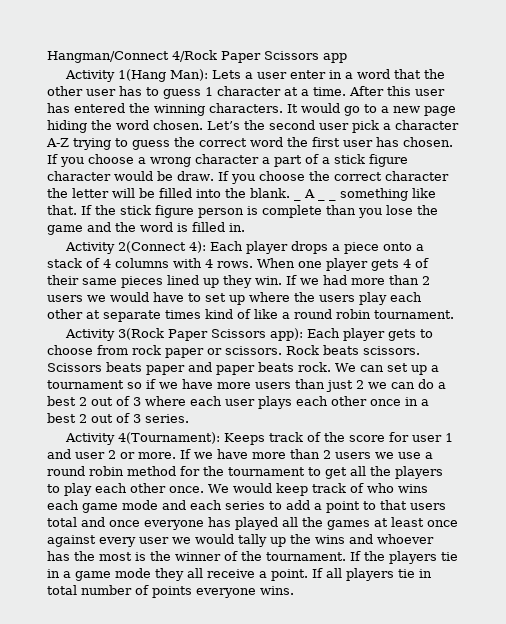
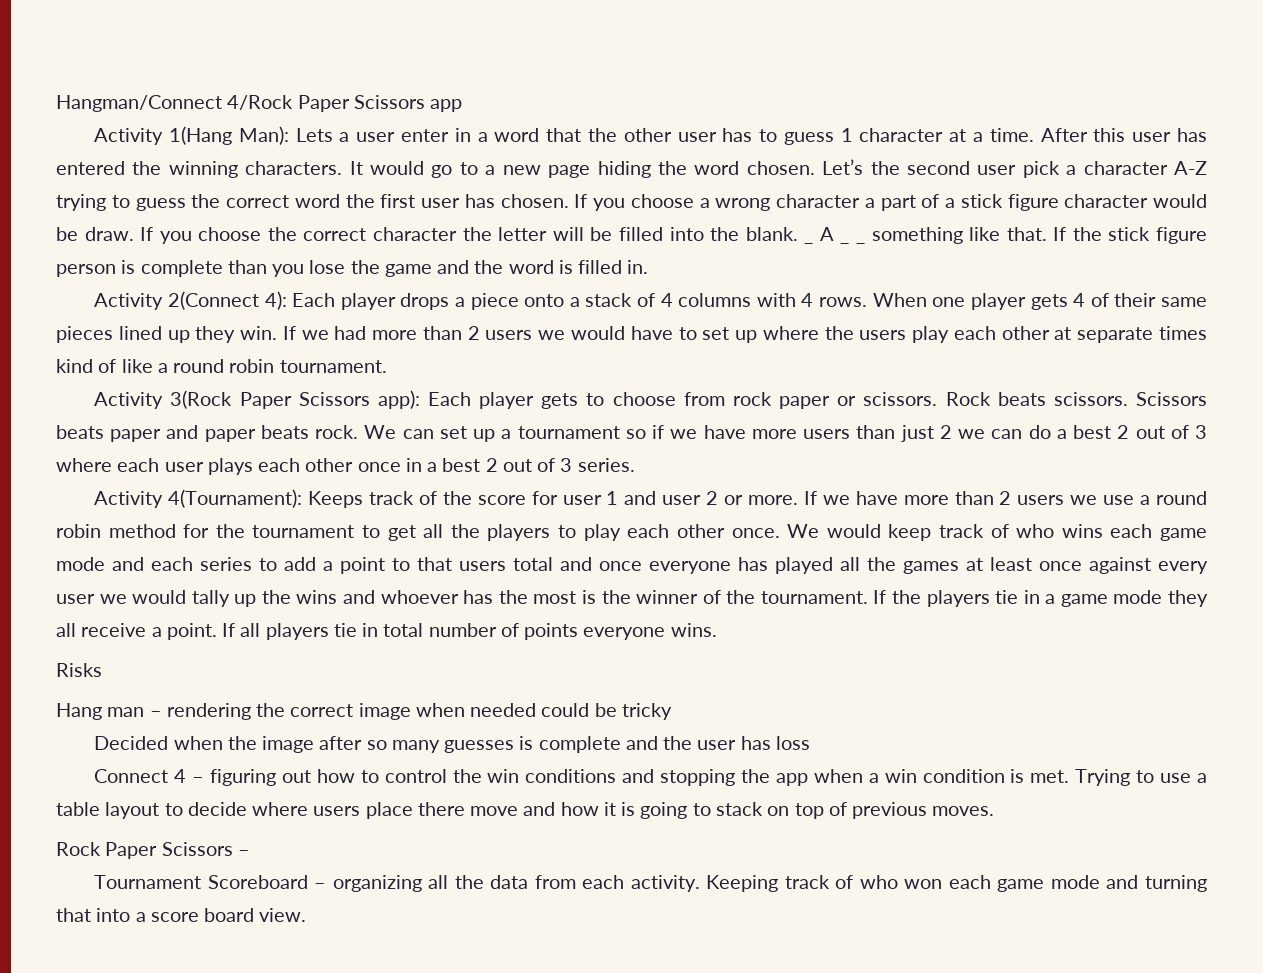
(294, 590) none -> [56,663,102,677] [56,703,672,720] [94,736,810,753] [94,769,1208,786] [56,802,995,819] [56,842,250,859] [94,875,1207,892] [56,908,307,922] // Risks // Hang man – rendering the correct image when needed could be tricky // Decided when the image after so many guesses is complete and the user has loss // Connect 4 – figuring out how to control the win conditions and stopping the app when a win condition is met. Trying to use a table layout to decide where users place there move and how it is going to stack on top of previous moves. // Rock Paper Scissors – // Tournament Scoreboard – organizing all the data from each activity. Keeping track of who won each game mode and turning that into a score board view.

